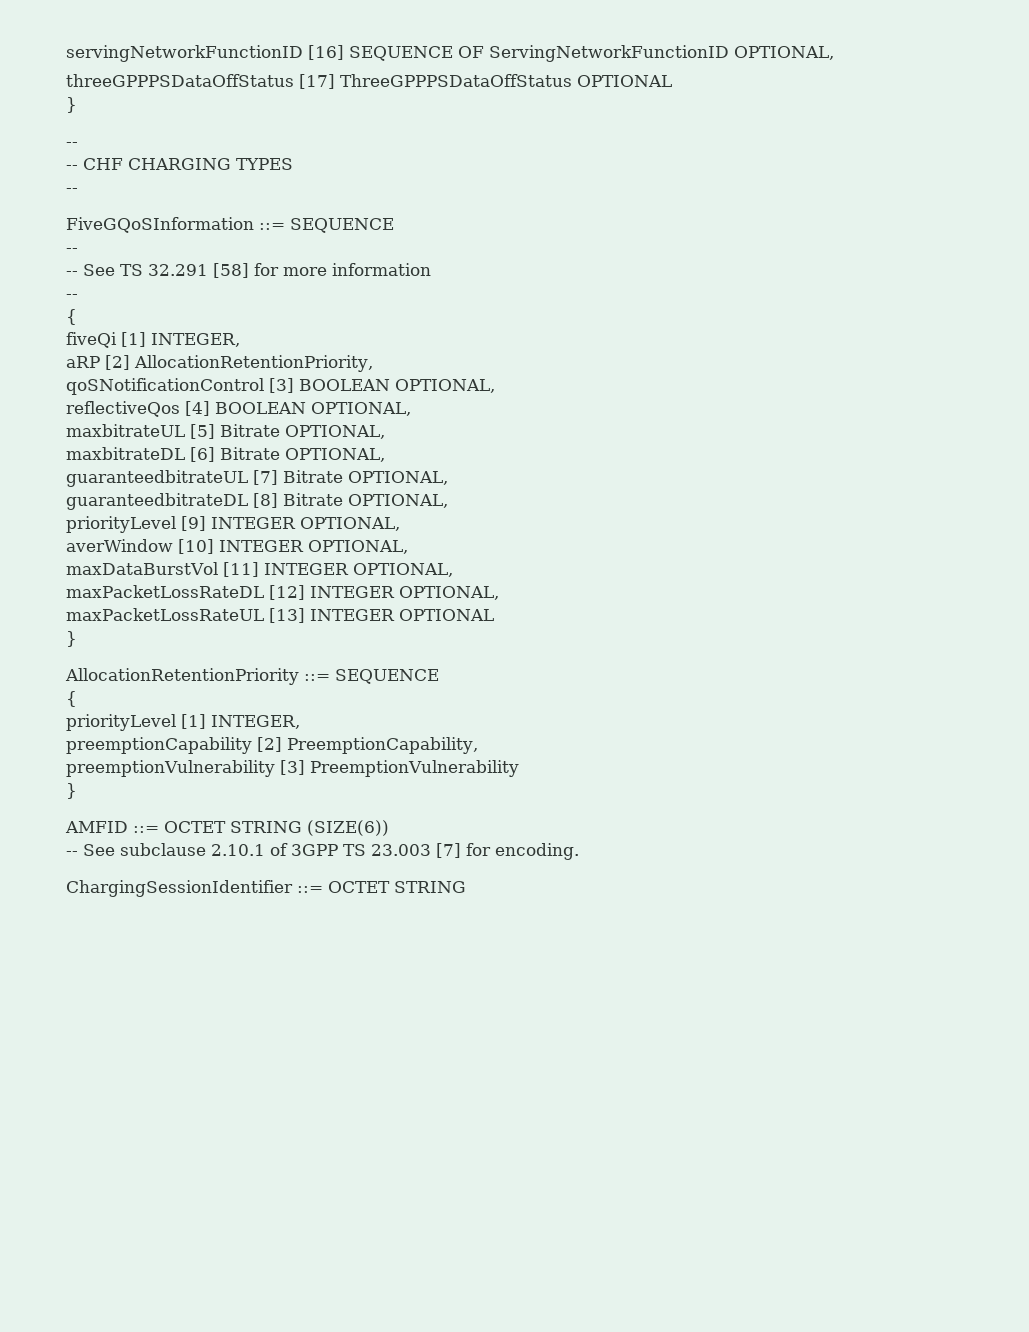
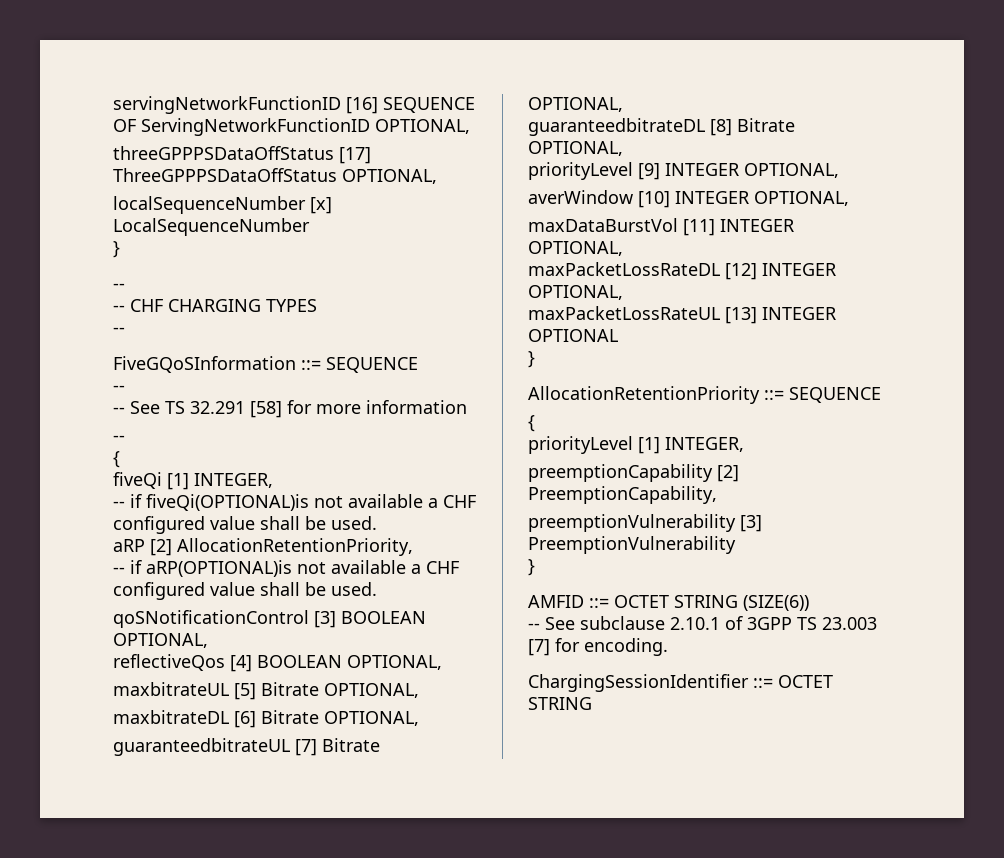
[577,75,672,87] OPTIONAL -> [342,169,437,184] [113,196,332,214] [113,218,310,236] OPTIONAL, // localSequenceNumber [x] LocalSequenceNumber
[66,355,373,372] aRP [2] AllocationRetentionPriority, -> [113,494,476,511] [113,516,377,534] [113,538,413,556] [113,560,459,577] [113,582,377,600] -- if fiveQi(OPTIONAL)is not available a CHF configured value shall be used. // aRP [2] AllocationRetentionPriority, // -- if aRP(OPTIONAL)is not available a CHF configured value shall be used.

